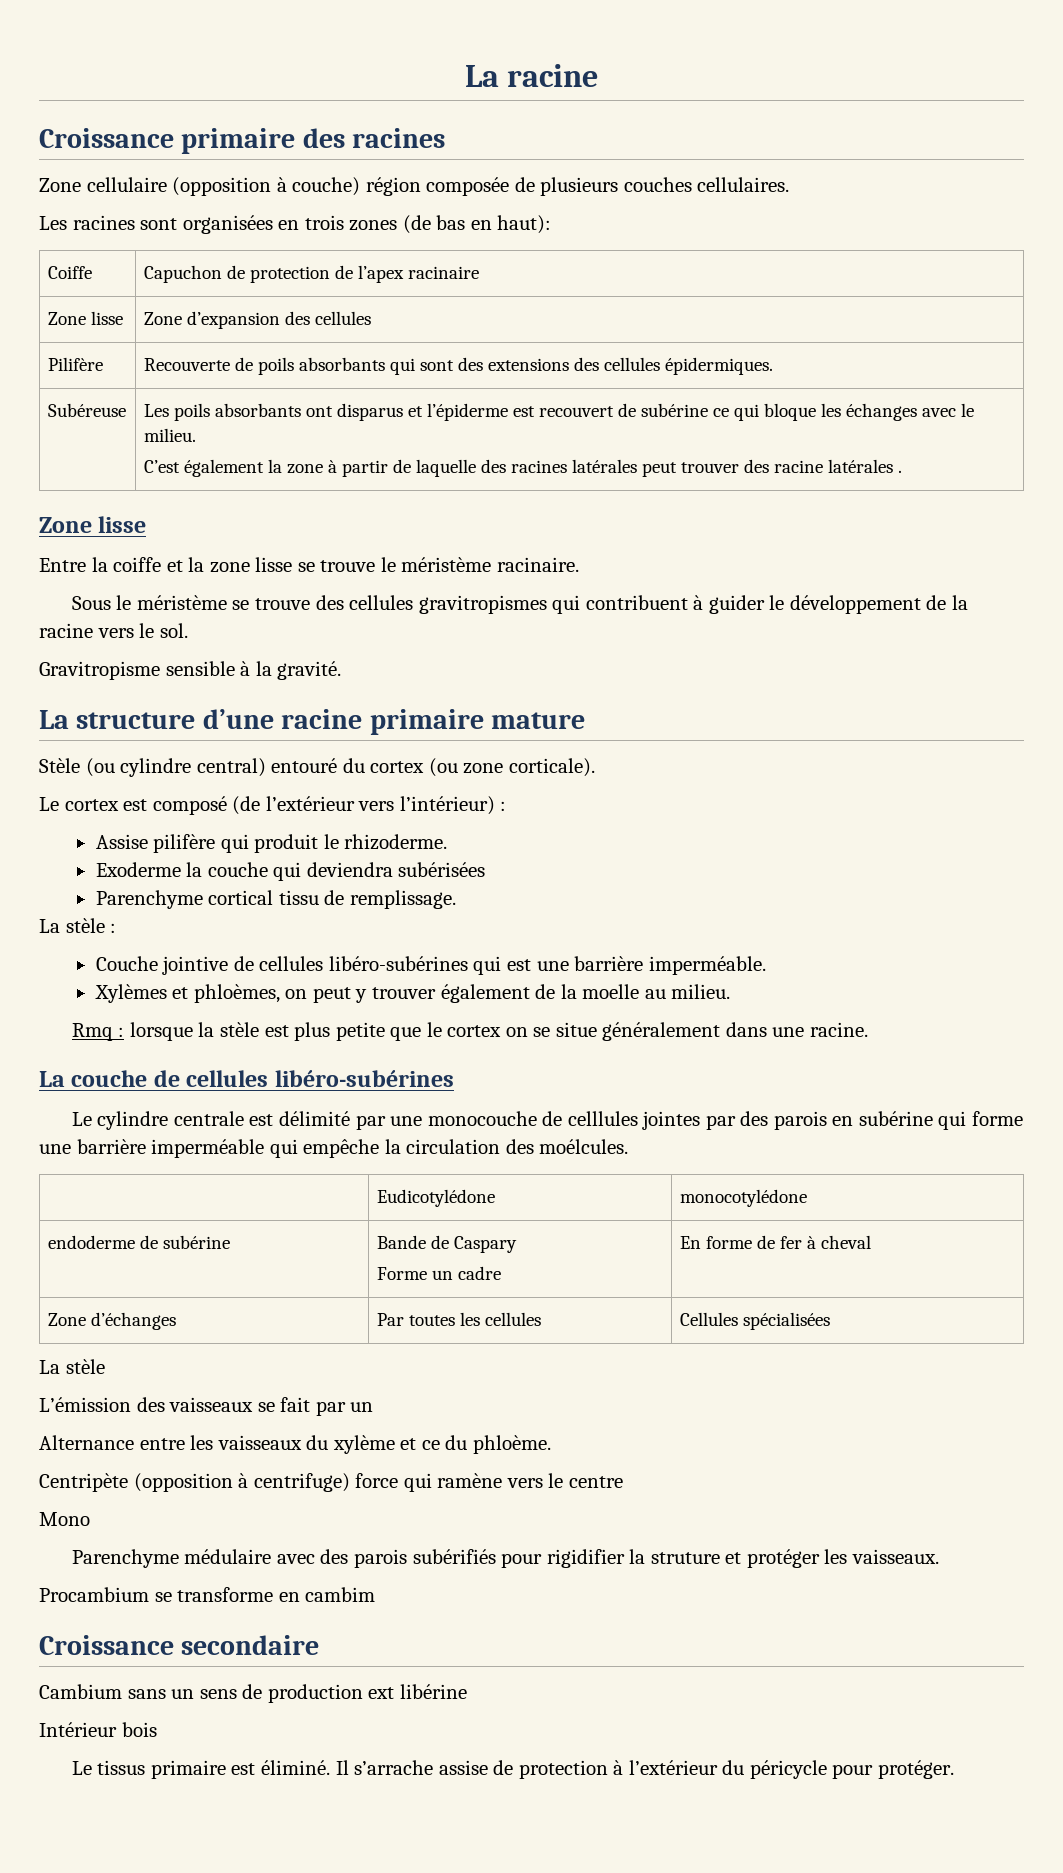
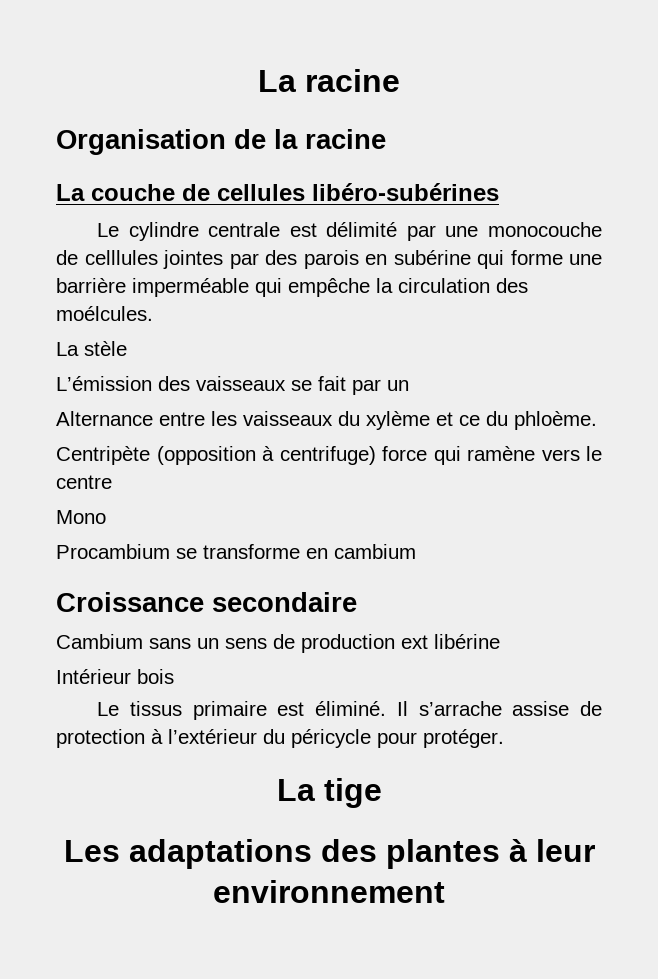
[39,128,446,154] [39,177,790,196] [39,215,552,234] [47,266,92,279] [143,265,479,283] [47,311,123,325] [143,311,371,329] [47,357,103,371] [143,357,773,375] [47,403,126,417] [143,403,974,421] [143,428,196,442] [143,459,902,477] [39,516,147,533] [39,557,579,573] [71,595,968,614] [39,623,188,638] [39,661,342,680] [39,709,586,735] [39,758,595,777] [39,796,507,815] [95,834,448,853] [95,862,486,881] [95,890,456,909] [39,918,117,933] [95,956,766,975] [94,984,731,1003] [71,1022,868,1041] Croissance primaire des racines // Zone cellulaire (opposition à couche) région composée de plusieurs couches cellulaires. // Les racines sont organisées en trois zones (de bas en haut): // Coiffe | Capuchon de protection de l’apex racinaire // Zone lisse | Zone d’expansion des cellules // Pilifère | Recouverte de poils absorbants qui sont des extensions des cellules épidermiques. // Subéreuse | Les poils absorbants ont disparus et l’épiderme est recouvert de subérine ce qui bloque les échanges avec le milieu. // C’est également la zone à partir de laquelle des racines latérales peut trouver des racine latérales . // Zone lisse // Entre la coiffe et la zone lisse se trouve le méristème racinaire. // Sous le méristème se trouve des cellules gravitropismes qui contribuent à guider le développement de la racine vers le sol. // Gravitropisme sensible à la gravité. // La structure d’une racine primaire mature // Stèle (ou cylindre central) entouré du cortex (ou zone corticale). // Le cortex est composé (de l’extérieur vers l’intérieur) : // Assise pilifère qui produit le rhizoderme. // Exoderme la couche qui deviendra subérisées // Parenchyme cortical tissu de remplissage. // La stèle : // Couche jointive de cellules libéro-subérines qui est une barrière imperméable. // Xylèmes et phloèmes, on peut y trouver également de la moelle au milieu. // Rmq : lorsque la stèle est plus petite que le cortex on se situe généralement dans une racine. -> [56,129,386,155] Organisation de la racine
[376,1189,495,1207] [679,1189,807,1207] [47,1235,230,1249] [376,1235,517,1253] [376,1266,501,1280] [679,1235,871,1249] [47,1312,176,1330] [376,1312,541,1326] [679,1312,830,1330] // | Eudicotylédone | monocotylédone // endoderme de subérine | Bande de Caspary // Forme un cadre | En forme de fer à cheval // Zone d’échanges | Par toutes les cellules | Cellules spécialisées -> (153, 313) none
[71,1549,939,1568] // Parenchyme médulaire avec des parois subérifiés pour rigidifier la struture et protéger les vaisseaux. -> (106, 517) none
[305,1587,376,1602] cambim -> [334,544,416,559] cambium
(954, 1769) none -> [276,778,382,808] [63,839,595,869] [213,880,445,903] // La tige // Les adaptations des plantes à leur environnement

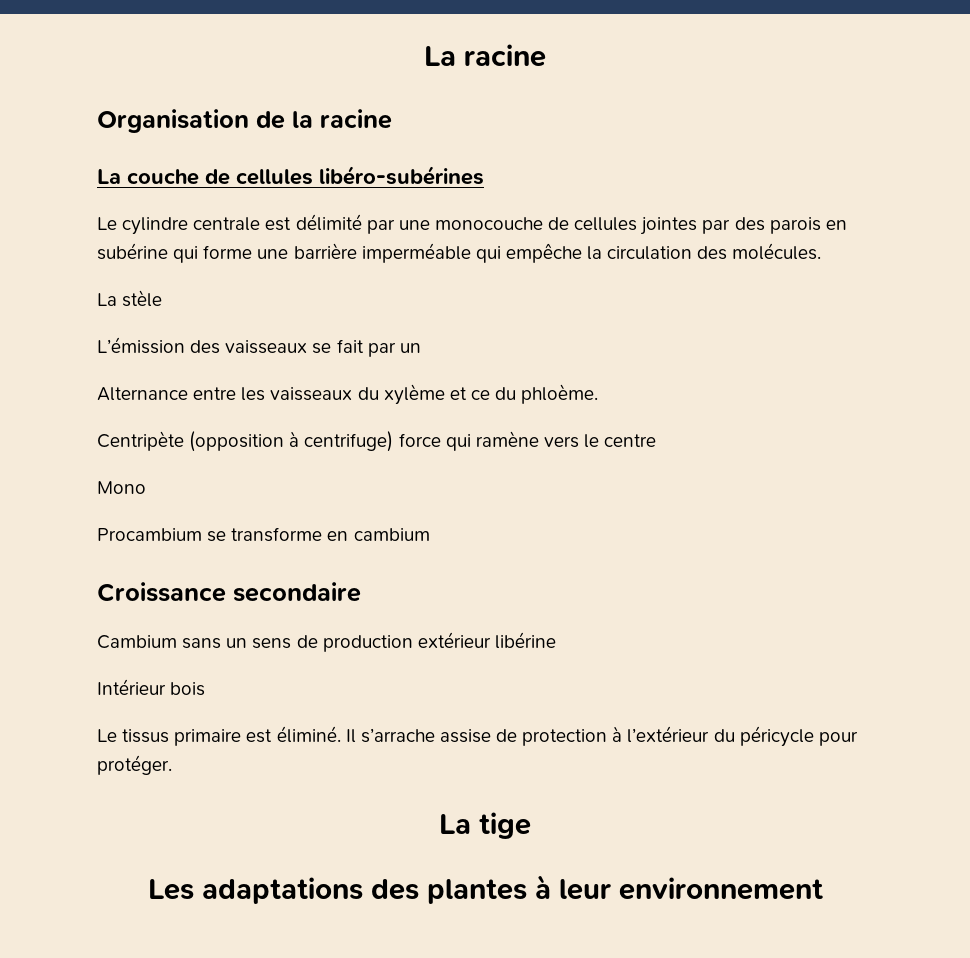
[84,250,158,265] celllules -> [574,217,638,231] cellules
[56,306,153,321] moélcules. -> [732,243,822,260] molécules.
[401,635,428,649] ext -> [417,632,491,648] extérieur

